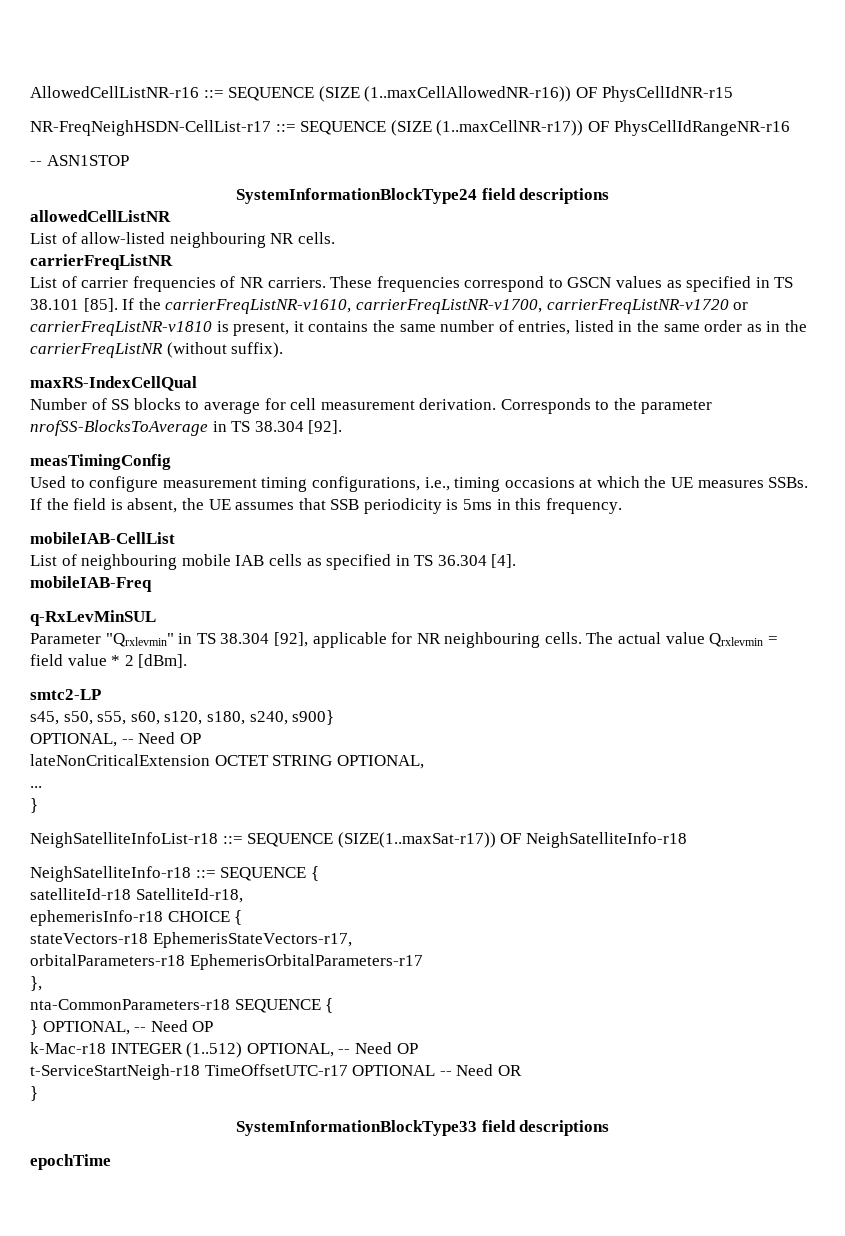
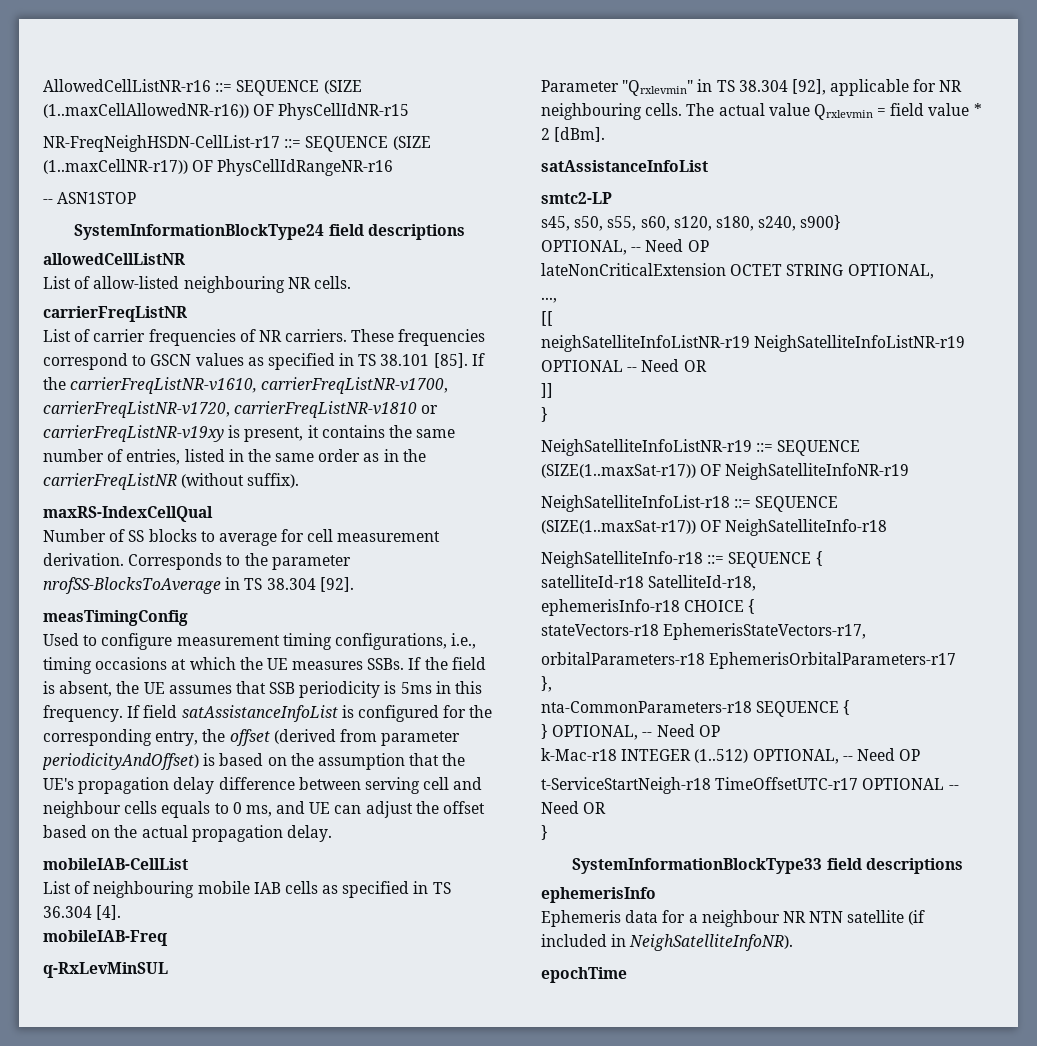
[546,299,749,314] [30,321,212,336] carrierFreqListNR-v1720 or carrierFreqListNR-v1810 -> [43,401,439,418] [43,425,224,442] carrierFreqListNR-v1720, carrierFreqListNR-v1810 or carrierFreqListNR-v19xy
(622, 506) none -> [127,705,493,722] [43,729,461,746] [42,753,466,770] [43,777,483,794] [43,801,486,818] [43,825,332,842] If field satAssistanceInfoList is configured for the corresponding entry, the offset (derived from parameter periodicityAndOffset) is based on the assumption that the UE's propagation delay difference between serving cell and neighbour cells equals to 0 ms, and UE can adjust the offset based on the actual propagation delay.
(188, 661) none -> [541,160,708,172] // satAssistanceInfoList
[30,786,42,788] [30,798,38,813] ... // } -> [541,297,557,303] [541,311,553,326] [541,335,966,352] [541,359,707,372] [541,383,553,398] [541,407,548,422] [541,439,861,456] [541,463,910,480] ..., // [[ // neighSatelliteInfoListNR-r19 NeighSatelliteInfoListNR-r19 OPTIONAL -- Need OR // ]] // } // NeighSatelliteInfoListNR-r19 ::= SEQUENCE (SIZE(1..maxSat-r17)) OF NeighSatelliteInfoNR-r19
(610, 1128) none -> [541,887,656,903] [541,910,926,927] [541,934,794,951] // ephemerisInfo // Ephemeris data for a neighbour NR NTN satellite (if included in NeighSatelliteInfoNR).

